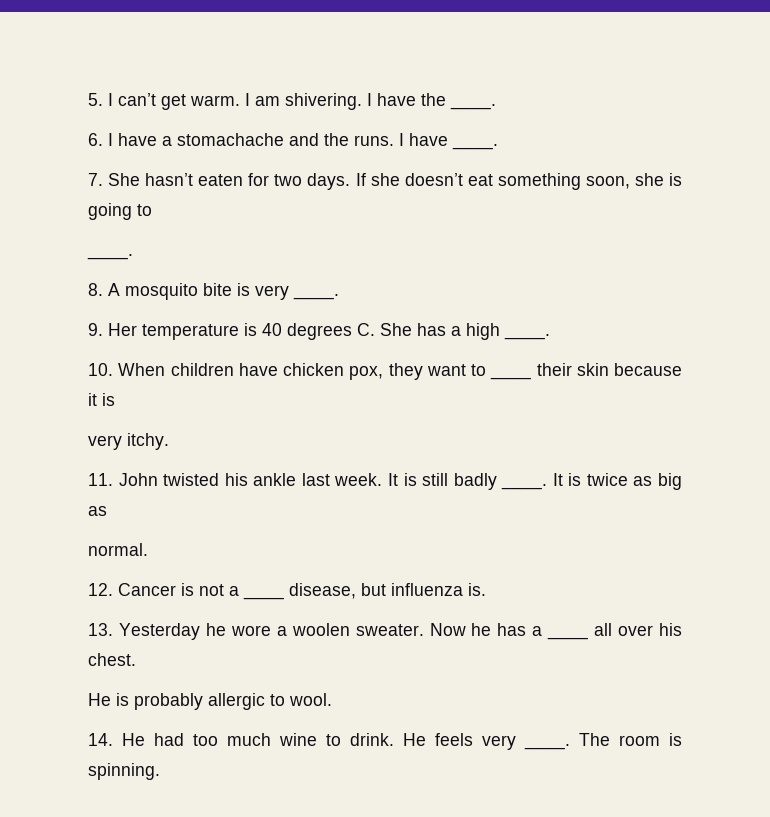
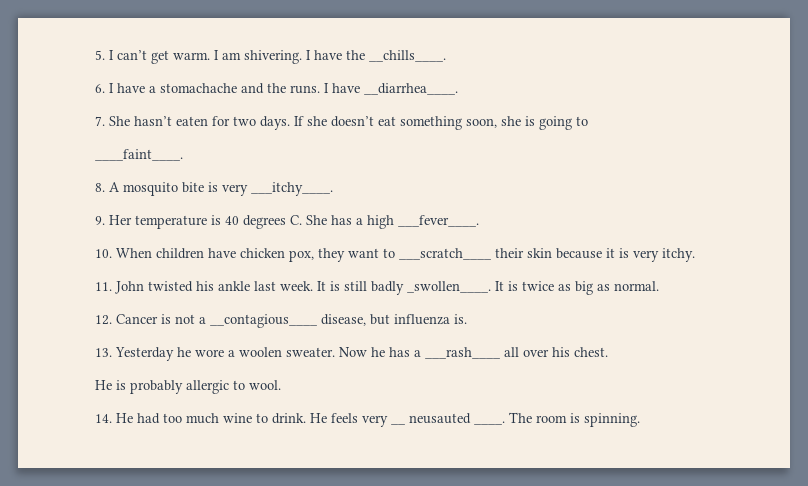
[450,104,496,110] ____. -> [369,50,446,62] __chills____.
[452,144,498,150] ____. -> [364,83,458,95] __diarrhea____.
[87,254,133,260] ____. -> [95,149,183,161] ____faint____.
[293,294,339,300] ____. -> [251,182,333,196] ___itchy____.
[504,334,550,340] ____. -> [398,215,479,227] ___fever____.
[490,376,532,380] ____ -> [399,248,492,260] ___scratch____
(115, 399) // -> (629, 253) none
[501,484,548,490] ____. -> [407,281,491,293] _swollen____.
(107, 511) // -> (610, 287) none
[243,596,284,600] ____ -> [210,314,318,328] __contagious____
[547,636,589,640] ____ -> [425,347,501,359] ___rash____
(516, 742) none -> [391,413,471,425] __ neusauted

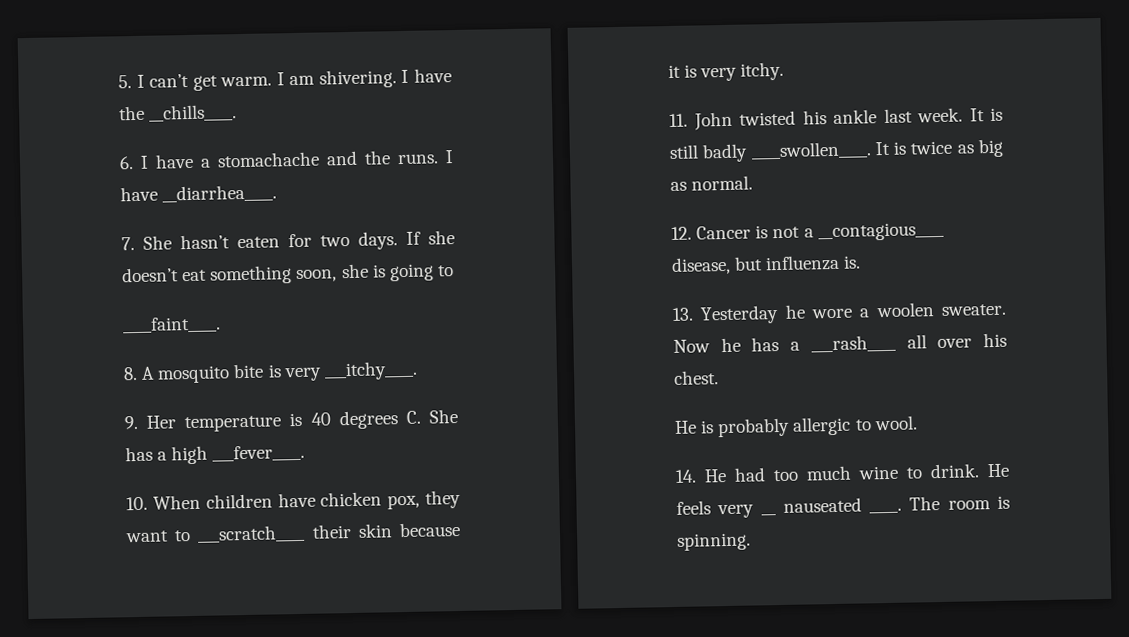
[407,281,491,293] _swollen____. -> [750,141,872,160] ____swollen____.
[409,413,471,424] neusauted -> [782,497,862,513] nauseated

